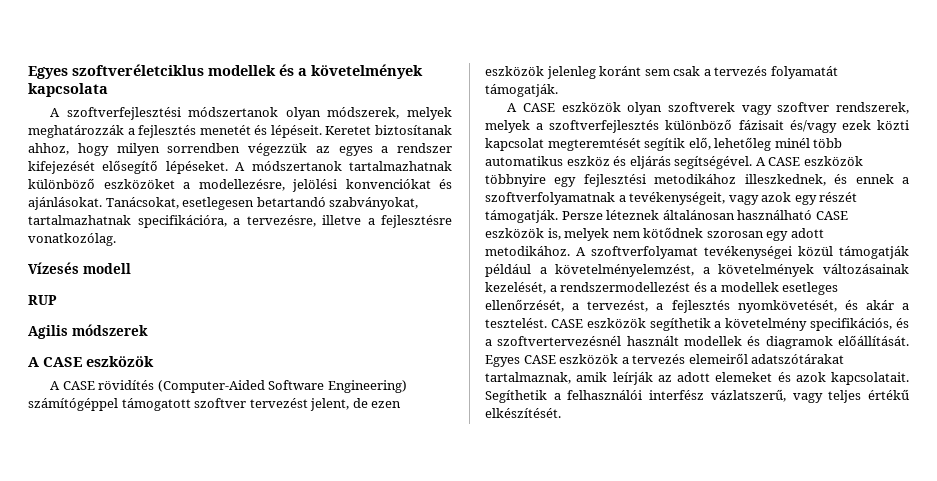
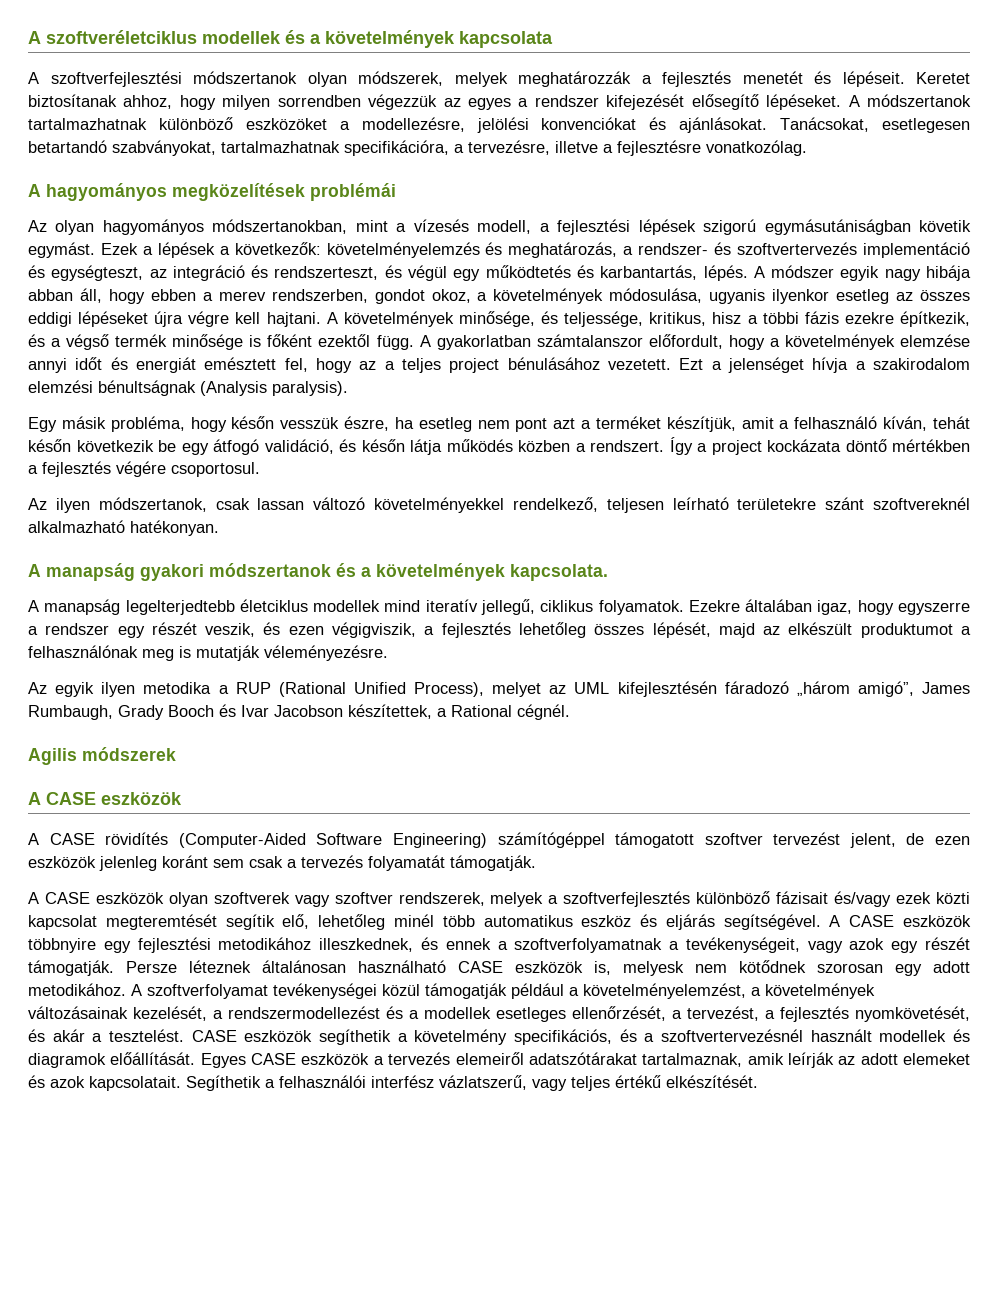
[28,66,68,79] Egyes -> [28,31,41,44] A
[28,262,131,274] [28,295,57,305] Vízesés modell // RUP -> [28,183,396,201] [28,219,971,235] [28,242,970,258] [28,265,971,281] [28,288,970,304] [28,311,971,327] [28,334,970,350] [28,357,971,373] [28,380,348,396] [28,416,971,432] [28,437,970,455] [28,461,260,477] [28,497,971,513] [28,520,219,536] [28,563,608,581] [28,599,971,615] [28,622,971,638] [28,645,388,661] [28,681,970,697] [28,704,570,720] A hagyományos megközelítések problémái // Az olyan hagyományos módszertanokban, mint a vízesés modell, a fejlesztési lépések szigorú egymásutániságban követik egymást. Ezek a lépések a következők: követelményelemzés és meghatározás, a rendszer- és szoftvertervezés implementáció és egységteszt, az integráció és rendszerteszt, és végül egy működtetés és karbantartás, lépés. A módszer egyik nagy hibája abban áll, hogy ebben a merev rendszerben, gondot okoz, a követelmények módosulása, ugyanis ilyenkor esetleg az összes eddigi lépéseket újra végre kell hajtani. A követelmények minősége, és teljessége, kritikus, hisz a többi fázis ezekre építkezik, és a végső termék minősége is főként ezektől függ. A gyakorlatban számtalanszor előfordult, hogy a követelmények elemzése annyi időt és energiát emésztett fel, hogy az a teljes project bénulásához vezetett. Ezt a jelenséget hívja a szakirodalom elemzési bénultságnak (Analysis paralysis). // Egy másik probléma, hogy későn vesszük észre, ha esetleg nem pont azt a terméket készítjük, amit a felhasználó kíván, tehát későn következik be egy átfogó validáció, és későn látja működés közben a rendszert. Így a project kockázata döntő mértékben a fejlesztés végére csoportosul. // Az ilyen módszertanok, csak lassan változó követelményekkel rendelkező, teljesen leírható területekre szánt szoftvereknél alkalmazható hatékonyan. // A manapság gyakori módszertanok és a követelmények kapcsolata. // A manapság legelterjedtebb életciklus modellek mind iteratív jellegű, ciklikus folyamatok. Ezekre általában igaz, hogy egyszerre a rendszer egy részét veszik, és ezen végigviszik, a fejlesztés lehetőleg összes lépését, majd az elkészült produktumot a felhasználónak meg is mutatják véleményezésre. // Az egyik ilyen metodika a RUP (Rational Unified Process), melyet az UML kifejlesztésén fáradozó „három amigó”, James Rumbaugh, Grady Booch és Ivar Jacobson készítettek, a Rational cégnél.
[564,228,610,241] melyek -> [623,961,684,976] melyesk

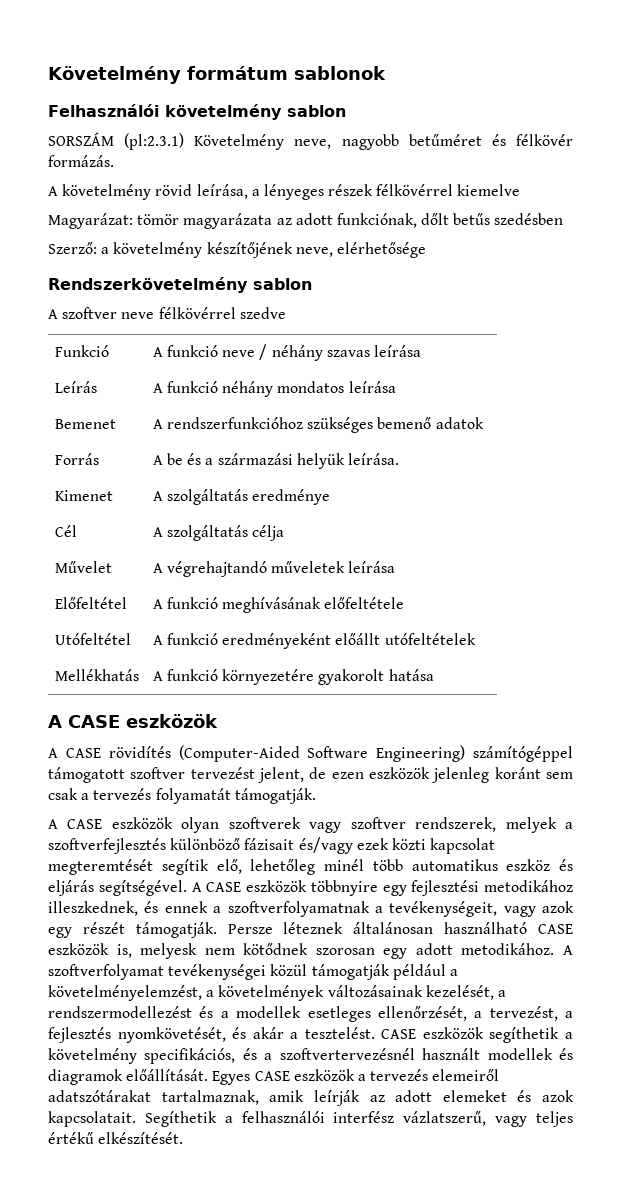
[28,30,553,48] [28,71,970,87] [28,94,972,110] [28,117,970,133] [28,140,807,156] [28,183,396,201] [28,219,971,235] [28,242,970,258] [28,265,971,281] [28,288,970,304] [28,311,971,327] [28,334,970,350] [28,357,971,373] [28,380,348,396] [28,416,971,432] [28,437,970,455] [28,461,260,477] [28,497,971,513] [28,520,219,536] [28,563,608,581] [28,599,971,615] [28,622,971,638] [28,645,388,661] [28,681,970,697] [28,704,570,720] [28,747,176,765] A szoftveréletciklus modellek és a követelmények kapcsolata // A szoftverfejlesztési módszertanok olyan módszerek, melyek meghatározzák a fejlesztés menetét és lépéseit. Keretet biztosítanak ahhoz, hogy milyen sorrendben végezzük az egyes a rendszer kifejezését elősegítő lépéseket. A módszertanok tartalmazhatnak különböző eszközöket a modellezésre, jelölési konvenciókat és ajánlásokat. Tanácsokat, esetlegesen betartandó szabványokat, tartalmazhatnak specifikációra, a tervezésre, illetve a fejlesztésre vonatkozólag. // A hagyományos megközelítések problémái // Az olyan hagyományos módszertanokban, mint a vízesés modell, a fejlesztési lépések szigorú egymásutániságban követik egymást. Ezek a lépések a következők: követelményelemzés és meghatározás, a rendszer- és szoftvertervezés implementáció és egységteszt, az integráció és rendszerteszt, és végül egy működtetés és karbantartás, lépés. A módszer egyik nagy hibája abban áll, hogy ebben a merev rendszerben, gondot okoz, a követelmények módosulása, ugyanis ilyenkor esetleg az összes eddigi lépéseket újra végre kell hajtani. A követelmények minősége, és teljessége, kritikus, hisz a többi fázis ezekre építkezik, és a végső termék minősége is főként ezektől függ. A gyakorlatban számtalanszor előfordult, hogy a követelmények elemzése annyi időt és energiát emésztett fel, hogy az a teljes project bénulásához vezetett. Ezt a jelenséget hívja a szakirodalom elemzési bénultságnak (Analysis paralysis). // Egy másik probléma, hogy későn vesszük észre, ha esetleg nem pont azt a terméket készítjük, amit a felhasználó kíván, tehát későn következik be egy átfogó validáció, és későn látja működés közben a rendszert. Így a project kockázata döntő mértékben a fejlesztés végére csoportosul. // Az ilyen módszertanok, csak lassan változó követelményekkel rendelkező, teljesen leírható területekre szánt szoftvereknél alkalmazható hatékonyan. // A manapság gyakori módszertanok és a követelmények kapcsolata. // A manapság legelterjedtebb életciklus modellek mind iteratív jellegű, ciklikus folyamatok. Ezekre általában igaz, hogy egyszerre a rendszer egy részét veszik, és ezen végigviszik, a fejlesztés lehetőleg összes lépését, majd az elkészült produktumot a felhasználónak meg is mutatják véleményezésre. // Az egyik ilyen metodika a RUP (Rational Unified Process), melyet az UML kifejlesztésén fáradozó „három amigó”, James Rumbaugh, Grady Booch és Ivar Jacobson készítettek, a Rational cégnél. // Agilis módszerek -> [48,66,386,84] [48,104,346,120] [48,132,574,150] [48,155,114,167] [48,184,521,200] [48,213,564,229] [48,242,426,258] [48,277,312,293] [48,307,286,319] [54,345,109,357] [152,344,422,361] [54,381,97,393] [152,381,396,397] [54,419,116,429] [152,417,484,433] [54,453,99,465] [152,453,400,469] [54,490,113,501] [152,489,331,505] [54,525,77,537] [152,525,285,541] [54,561,112,573] [152,561,396,577] [54,597,127,609] [152,597,405,613] [54,633,131,645] [152,633,476,649] [54,669,139,681] [152,669,434,685] Követelmény formátum sablonok // Felhasználói követelmény sablon // SORSZÁM (pl:2.3.1) Követelmény neve, nagyobb betűméret és félkövér formázás. // A követelmény rövid leírása, a lényeges részek félkövérrel kiemelve // Magyarázat: tömör magyarázata az adott funkciónak, dőlt betűs szedésben // Szerző: a követelmény készítőjének neve, elérhetősége // Rendszerkövetelmény sablon // A szoftver neve félkövérrel szedve // Funkció | A funkció neve / néhány szavas leírása // Leírás | A funkció néhány mondatos leírása // Bemenet | A rendszerfunkcióhoz szükséges bemenő adatok // Forrás | A be és a származási helyük leírása. // Kimenet | A szolgáltatás eredménye // Cél | A szolgáltatás célja // Művelet | A végrehajtandó műveletek leírása // Előfeltétel | A funkció meghívásának előfeltétele // Utófeltétel | A funkció eredményeként előállt utófeltételek // Mellékhatás | A funkció környezetére gyakorolt hatása

